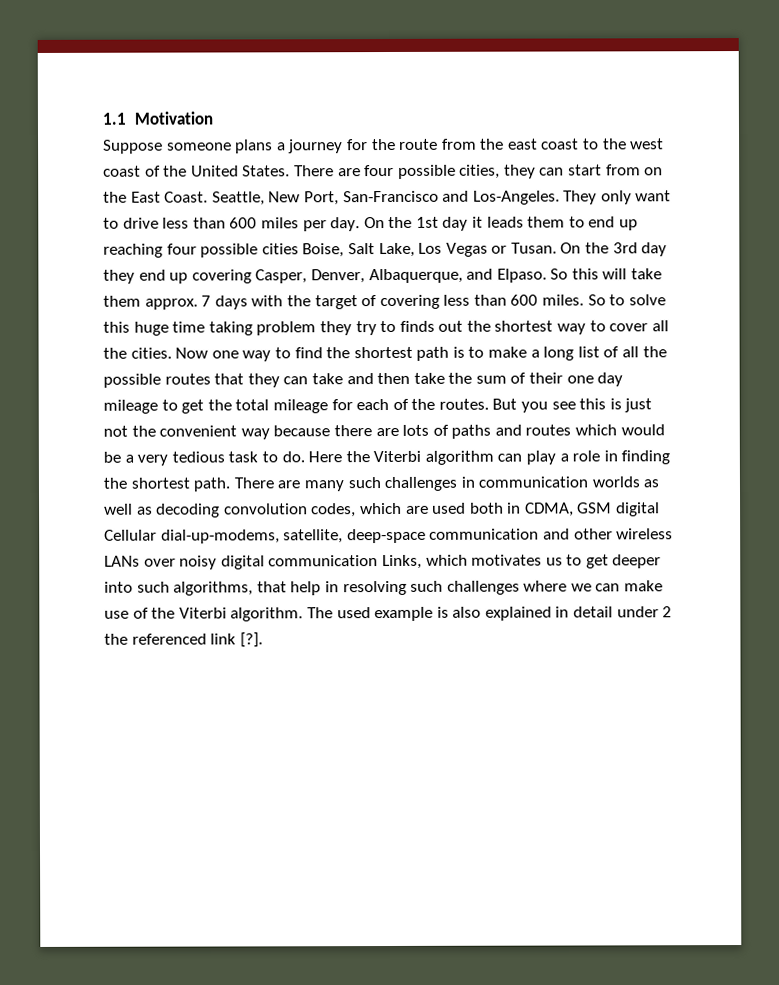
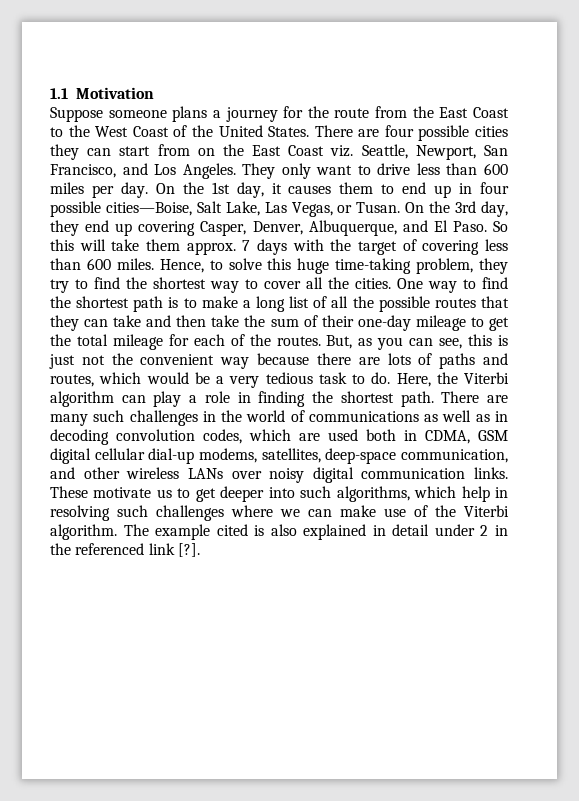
[507,138,665,150] [103,165,141,177] east coast to the west coast -> [439,107,509,118] [50,125,169,137] East Coast to the West Coast
[459,164,501,179] cities, -> [474,126,508,137] cities
[164,190,560,206] Coast. Seattle, New Port, San-Francisco and Los-Angeles. -> [288,144,509,160] [50,163,236,179] Coast viz. Seattle, Newport, San Francisco, and Los Angeles.
[442,216,524,231] day it leads -> [236,182,332,198] day, it causes
[103,242,488,258] reaching four possible cities Boise, Salt Lake, Los Vegas -> [459,182,510,194] [50,201,333,217] in four possible cities—Boise, Salt Lake, Las Vegas,
[641,242,668,257] day -> [481,201,509,217] day,
[368,268,547,284] Albaquerque, and Elpaso. -> [308,220,487,236] Albuquerque, and El Paso.
[587,294,606,306] So -> [159,259,204,273] Hence,
[172,321,317,336] time taking problem -> [335,258,474,274] time-taking problem,
[399,320,464,332] finds out -> [94,277,120,289] find
[175,347,239,359] Now one -> [397,278,423,289] One
[566,372,624,387] one day -> [357,315,411,331] one-day
[492,398,576,413] But you see -> [326,335,463,350] But, as you can see,
[525,424,572,436] routes -> [50,374,94,387] routes,
[308,451,343,463] Here -> [396,373,431,387] Here,
[478,476,640,488] communication worlds -> [221,410,419,422] the world of communications
(153, 510) none -> [494,411,508,422] in
[104,528,540,544] Cellular dial-up-modems, satellite, deep-space communication -> [94,448,509,464] cellular dial-up modems, satellites, deep-space communication,
[381,554,543,570] Links, which motivates -> [474,467,508,479] [50,486,152,498] links. These motivate
[256,581,287,593] that -> [414,486,457,498] which
[336,606,434,622] used example -> [155,524,248,540] example cited
(673, 612) none -> [495,525,509,536] in

